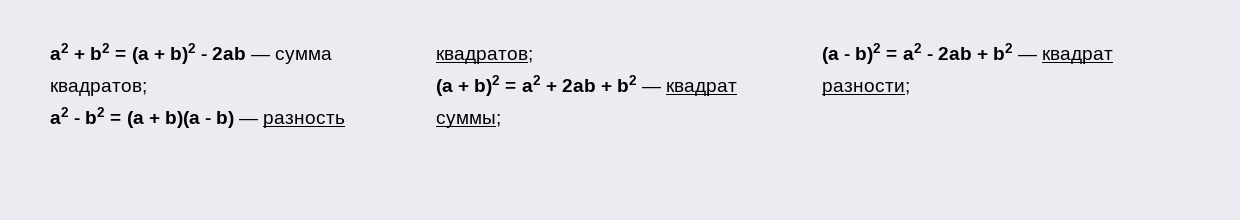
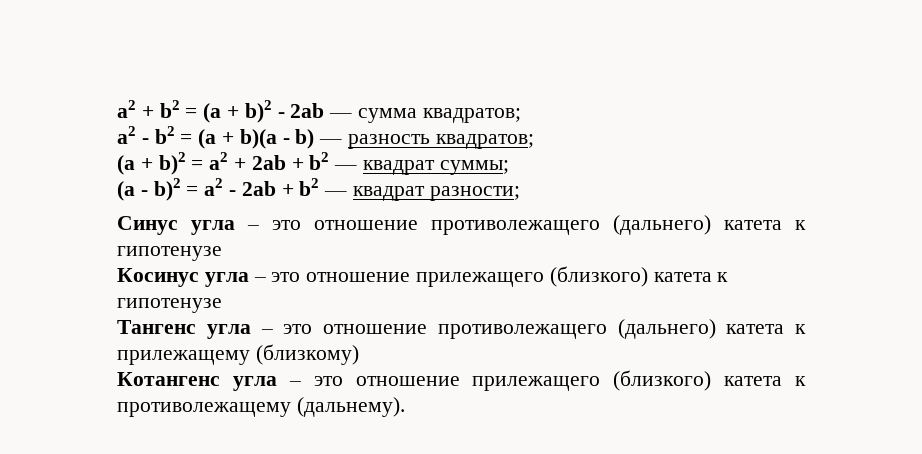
(910, 89) none -> [117,215,806,235] [117,246,222,261] [117,266,729,287] [117,298,222,313] [117,319,806,339] [117,344,359,365] [117,370,806,391] [117,397,405,417] // Синус угла – это отношение противолежащего (дальнего) катета к гипотенузе // Косинус угла – это отношение прилежащего (близкого) катета к гипотенузе // Тангенс угла – это отношение противолежащего (дальнего) катета к прилежащему (близкому) // Котангенс угла – это отношение прилежащего (близкого) катета к противолежащему (дальнему).

